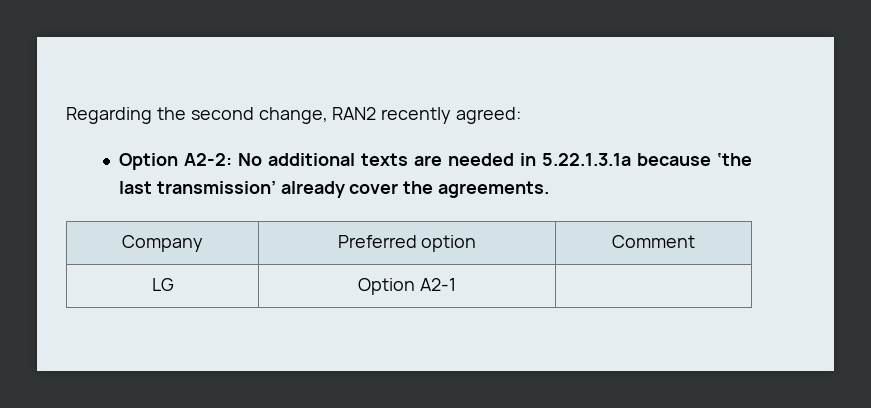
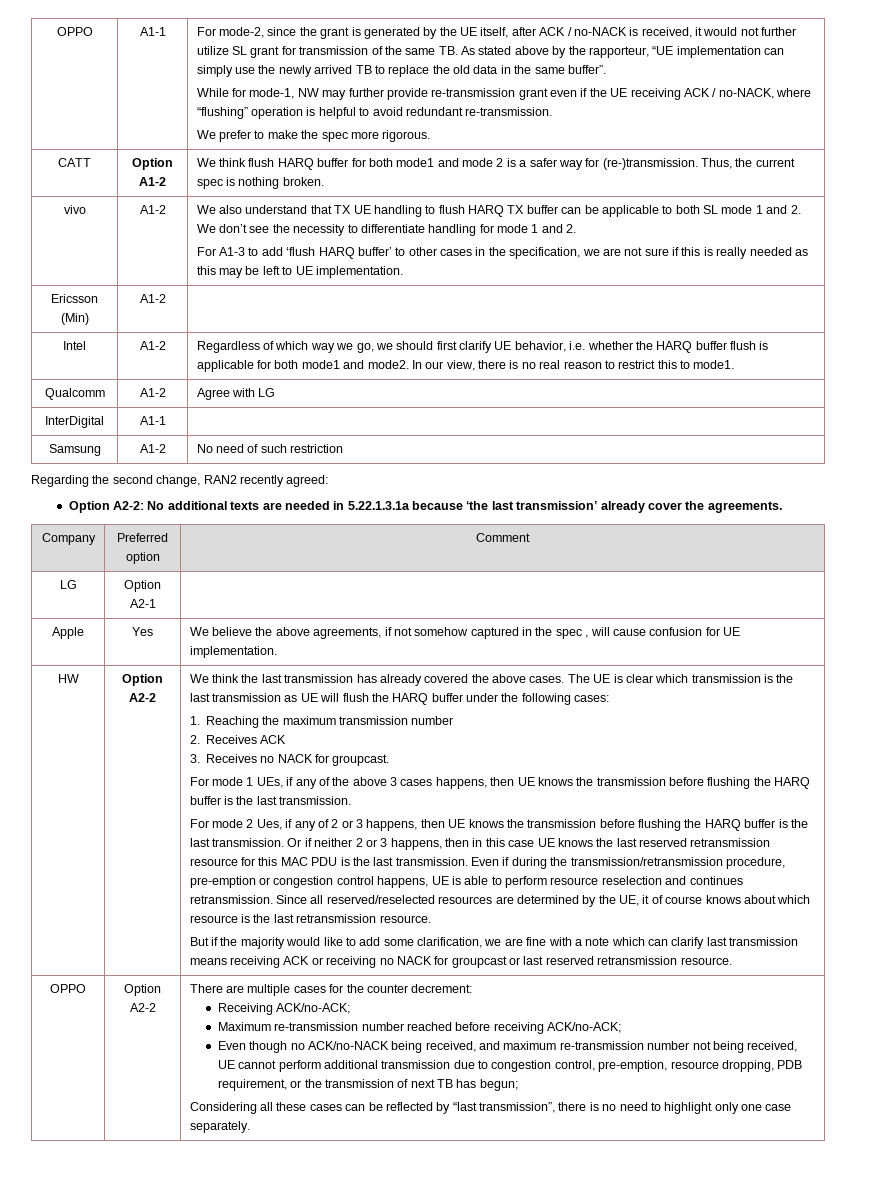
(66, 115) none -> [56,27,93,36] [139,27,166,36] [196,27,797,39] [196,46,785,58] [196,65,606,77] [196,88,812,100] [196,107,553,119] [196,130,431,142] [58,158,91,167] [132,158,173,170] [139,177,166,186] [196,158,795,170] [196,177,324,189] [63,205,86,214] [139,205,166,214] [196,205,801,217] [196,224,577,236] [196,247,808,259] [196,266,403,278] [51,294,98,303] [60,313,89,325] [139,294,166,303] [63,341,86,350] [139,341,166,350] [196,341,769,353] [196,360,735,372] [44,388,105,400] [139,388,166,397] [196,388,276,400] [45,416,104,428] [139,416,166,425] [48,444,101,456] [139,444,166,453] [196,444,344,453] OPPO | A1-1 | For mode-2, since the grant is generated by the UE itself, after ACK / no-NACK is received, it would not further utilize SL grant for transmission of the same TB. As stated above by the rapporteur, “UE implementation can simply use the newly arrived TB to replace the old data in the same buffer”. // While for mode-1, NW may further provide re-transmission grant even if the UE receiving ACK / no-NACK, where “flushing” operation is helpful to avoid redundant re-transmission. // We prefer to make the spec more rigorous. // CATT | Option A1-2 | We think flush HARQ buffer for both mode1 and mode 2 is a safer way for (re-)transmission. Thus, the current spec is nothing broken. // vivo | A1-2 | We also understand that TX UE handling to flush HARQ TX buffer can be applicable to both SL mode 1 and 2. We don’t see the necessity to differentiate handling for mode 1 and 2. // For A1-3 to add ‘flush HARQ buffer’ to other cases in the specification, we are not sure if this is really needed as this may be left to UE implementation. // Ericsson (Min) | A1-2 | // Intel | A1-2 | Regardless of which way we go, we should first clarify UE behavior, i.e. whether the HARQ buffer flush is applicable for both mode1 and mode2. In our view, there is no real reason to restrict this to mode1. // Qualcomm | A1-2 | Agree with LG // InterDigital | A1-1 | // Samsung | A1-2 | No need of such restriction //
(456, 284) none -> [52,627,84,639] [132,627,153,636] [189,627,741,639] [189,646,277,658] [57,674,79,683] [121,674,163,686] [129,693,156,702] [189,674,794,686] [189,693,610,705] [189,716,454,728] [189,735,287,744] [189,754,390,766] [189,777,811,789] [189,796,352,805] [189,819,808,831] [189,838,771,850] [189,857,785,869] [189,876,743,888] [189,895,811,907] [189,914,431,923] [189,937,799,949] [189,956,732,968] [50,984,86,993] [123,984,161,996] [129,1003,156,1012] [189,984,473,996] [217,1003,351,1015] [217,1022,621,1034] [217,1041,798,1053] [217,1060,803,1072] [217,1079,518,1091] [189,1102,792,1114] [189,1121,250,1133] // Apple | Yes | We believe the above agreements, if not somehow captured in the spec , will cause confusion for UE implementation. // HW | Option A2-2 | We think the last transmission has already covered the above cases. The UE is clear which transmission is the last transmission as UE will flush the HARQ buffer under the following cases: // 1. Reaching the maximum transmission number // 2. Receives ACK // 3. Receives no NACK for groupcast. // For mode 1 UEs, if any of the above 3 cases happens, then UE knows the transmission before flushing the HARQ buffer is the last transmission. // For mode 2 Ues, if any of 2 or 3 happens, then UE knows the transmission before flushing the HARQ buffer is the last transmission. Or if neither 2 or 3 happens, then in this case UE knows the last reserved retransmission resource for this MAC PDU is the last transmission. Even if during the transmission/retransmission procedure, pre-emption or congestion control happens, UE is able to perform resource reselection and continues retransmission. Since all reserved/reselected resources are determined by the UE, it of course knows about which resource is the last retransmission resource. // But if the majority would like to add some clarification, we are fine with a note which can clarify last transmission means receiving ACK or receiving no NACK for groupcast or last reserved retransmission resource. // OPPO | Option A2-2 | There are multiple cases for the counter decrement: // Receiving ACK/no-ACK; // Maximum re-transmission number reached before receiving ACK/no-ACK; // Even though no ACK/no-NACK being received, and maximum re-transmission number not being received, UE cannot perform additional transmission due to congestion control, pre-emption, resource dropping, PDB requirement, or the transmission of next TB has begun; // Considering all these cases can be reflected by “last transmission”, there is no need to highlight only one case separately.

